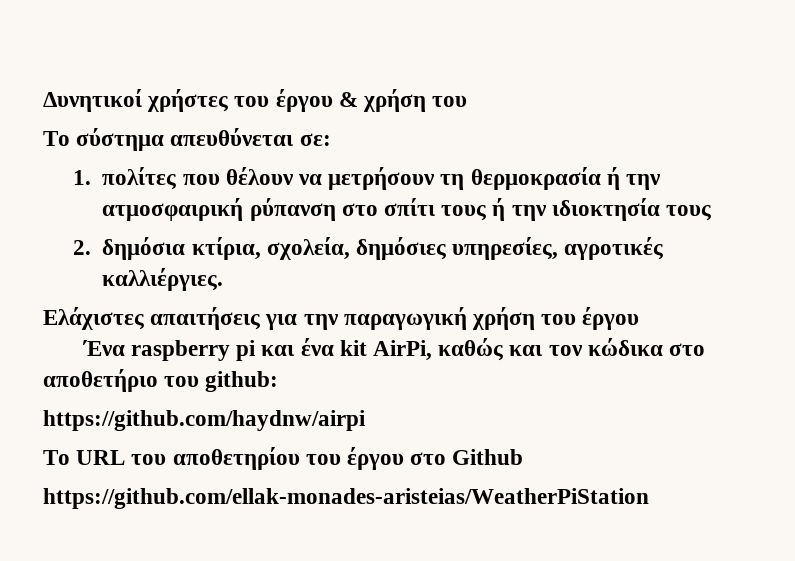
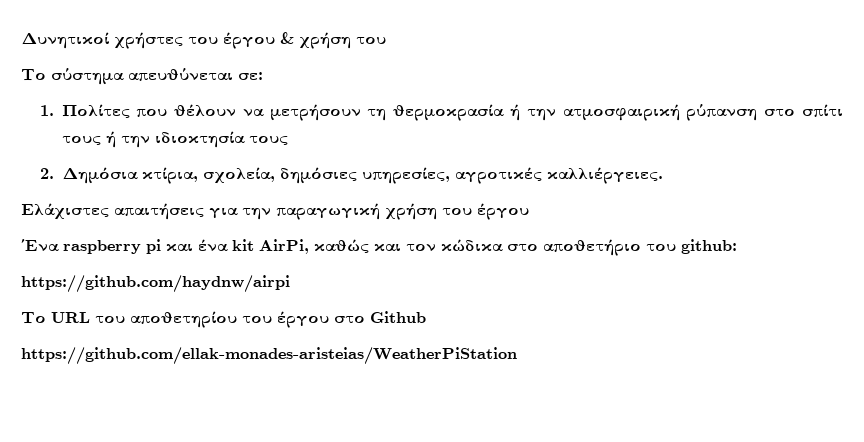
[102,167,177,190] πολίτες -> [61,104,130,118] Πολίτες
[102,237,186,260] δημόσια -> [61,167,138,184] Δημόσια
[102,268,224,291] καλλιέργιες. -> [546,167,663,184] καλλιέργειες.

